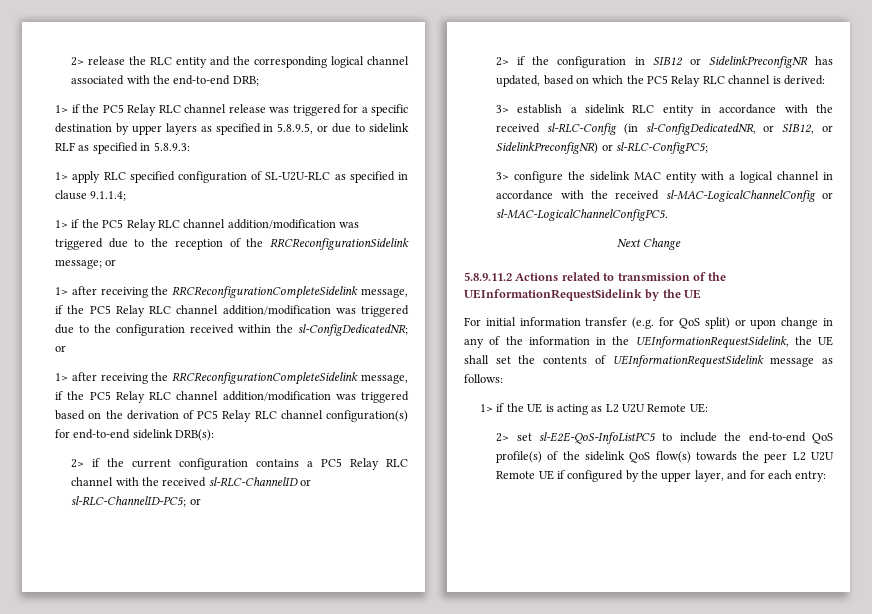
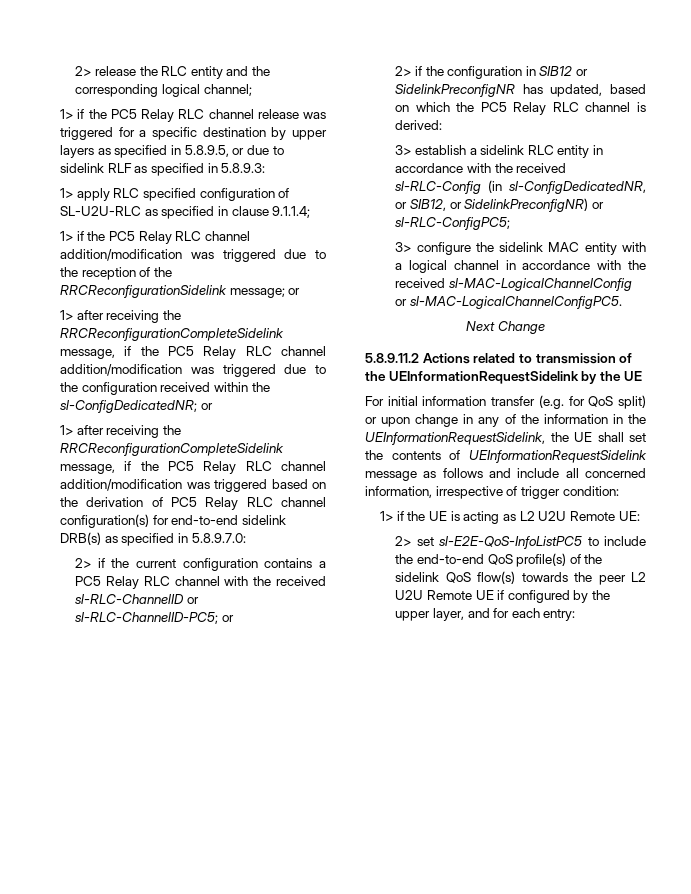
[366,56,409,65] [71,75,259,86] channel associated with the end-to-end DRB; -> [203,84,252,96] channel;
[175,429,215,441] DRB(s): -> [60,532,246,546] DRB(s) as specified in 5.8.9.7.0:
[464,374,503,383] follows: -> [442,468,646,478] [365,486,619,499] follows and include all concerned information, irrespective of trigger condition:

